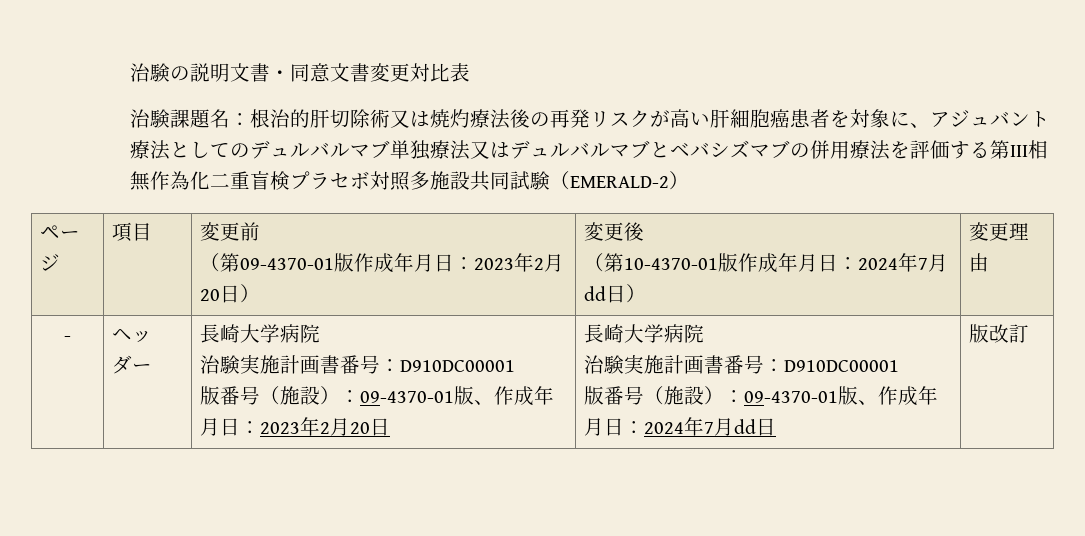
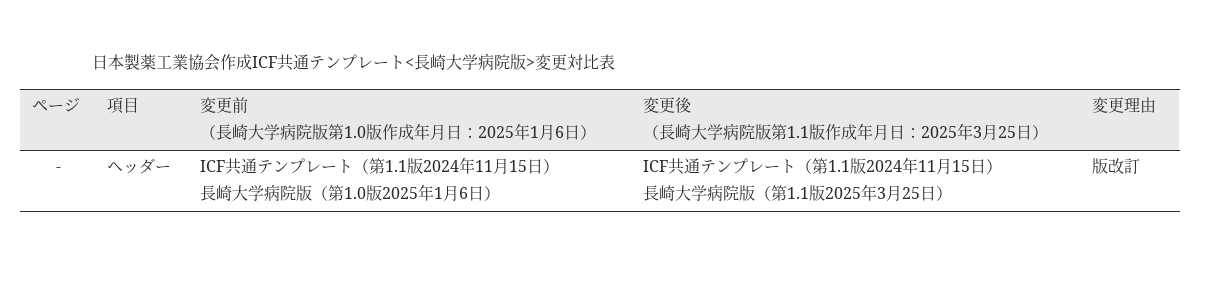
[130,63,471,82] [130,109,1051,129] [130,140,1049,160] [130,171,690,191] 治験の説明文書・同意文書変更対比表 // 治験課題名：根治的肝切除術又は焼灼療法後の再発リスクが高い肝細胞癌患者を対象に、アジュバント療法としてのデュルバルマブ単独療法又はデュルバルマブとベバシズマブの併用療法を評価する第III相無作為化二重盲検プラセボ対照多施設共同試験（EMERALD-2） -> [91,53,615,71] 日本製薬工業協会作成ICF共通テンプレート<長崎大学病院版>変更対比表
[219,253,564,273] [199,284,260,303] [583,222,644,241] [583,253,948,273] [583,286,606,301] 第09-4370-01版作成年月日：2023年2月20日） | 変更後 // （第10-4370-01版作成年月日：2024年7月dd -> [216,123,597,141] [643,97,693,113] [643,123,1017,141] 長崎大学病院版第1.0版作成年月日：2025年1月6日） | 変更後 // （長崎大学病院版第1.1版作成年月日：2025年3月25
[199,324,320,343] [199,355,515,374] [199,386,554,406] [199,417,390,436] [583,324,704,343] [583,355,899,374] [583,386,938,406] [583,417,776,436] 長崎大学病院 // 治験実施計画書番号：D910DC00001 // 版番号（施設）：09-4370-01版、作成年月日：2023年2月20日 | 長崎大学病院 // 治験実施計画書番号：D910DC00001 // 版番号（施設）：09-4370-01版、作成年月日：2024年7月dd日 -> [200,157,560,175] [200,184,501,202] [643,157,1003,175] [643,184,953,202] ICF共通テンプレート（第1.1版2024年11月15日） // 長崎大学病院版（第1.0版2025年1月6日） | ICF共通テンプレート（第1.1版2024年11月15日） // 長崎大学病院版（第1.1版2025年3月25日）

